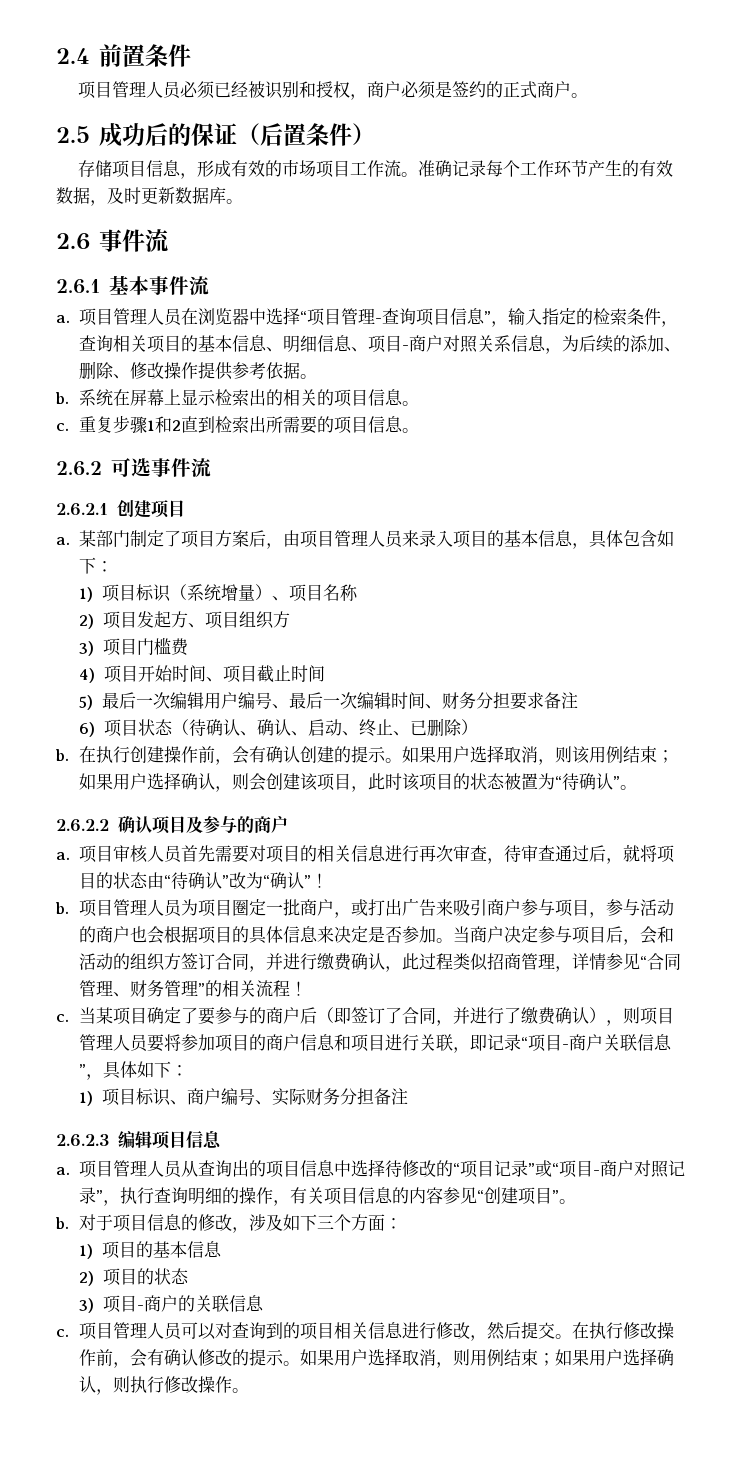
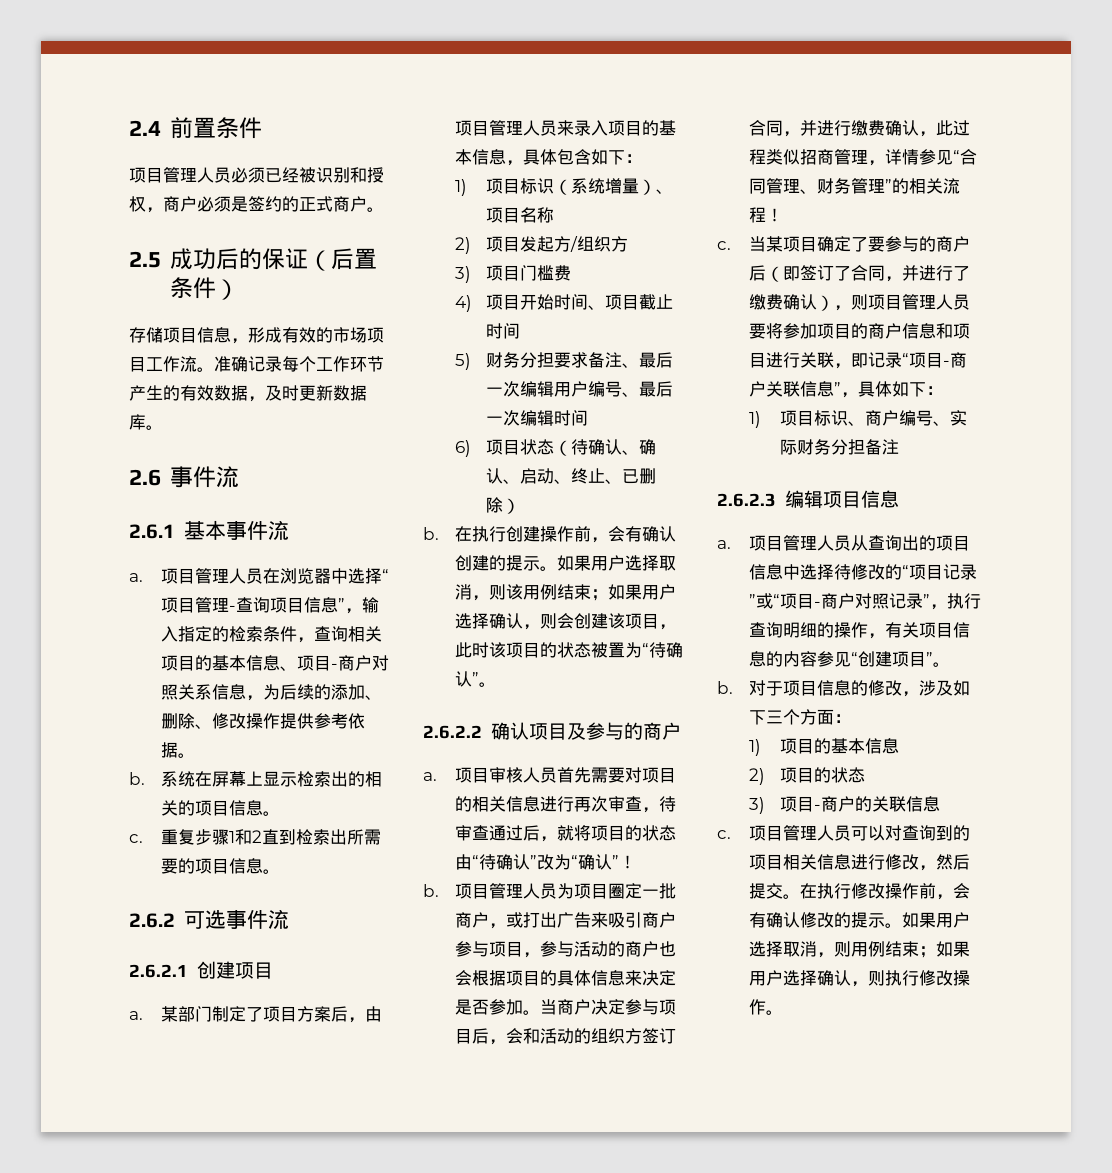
[282,335,368,353] 明细信息、 -> (297, 668) none
[187,611,239,629] 、项目 -> [570,236,579,252] /
(93, 702) none -> [486,352,640,368] 财务分担要求备注、
[424,692,578,710] 、财务分担要求备注 -> (589, 418) none

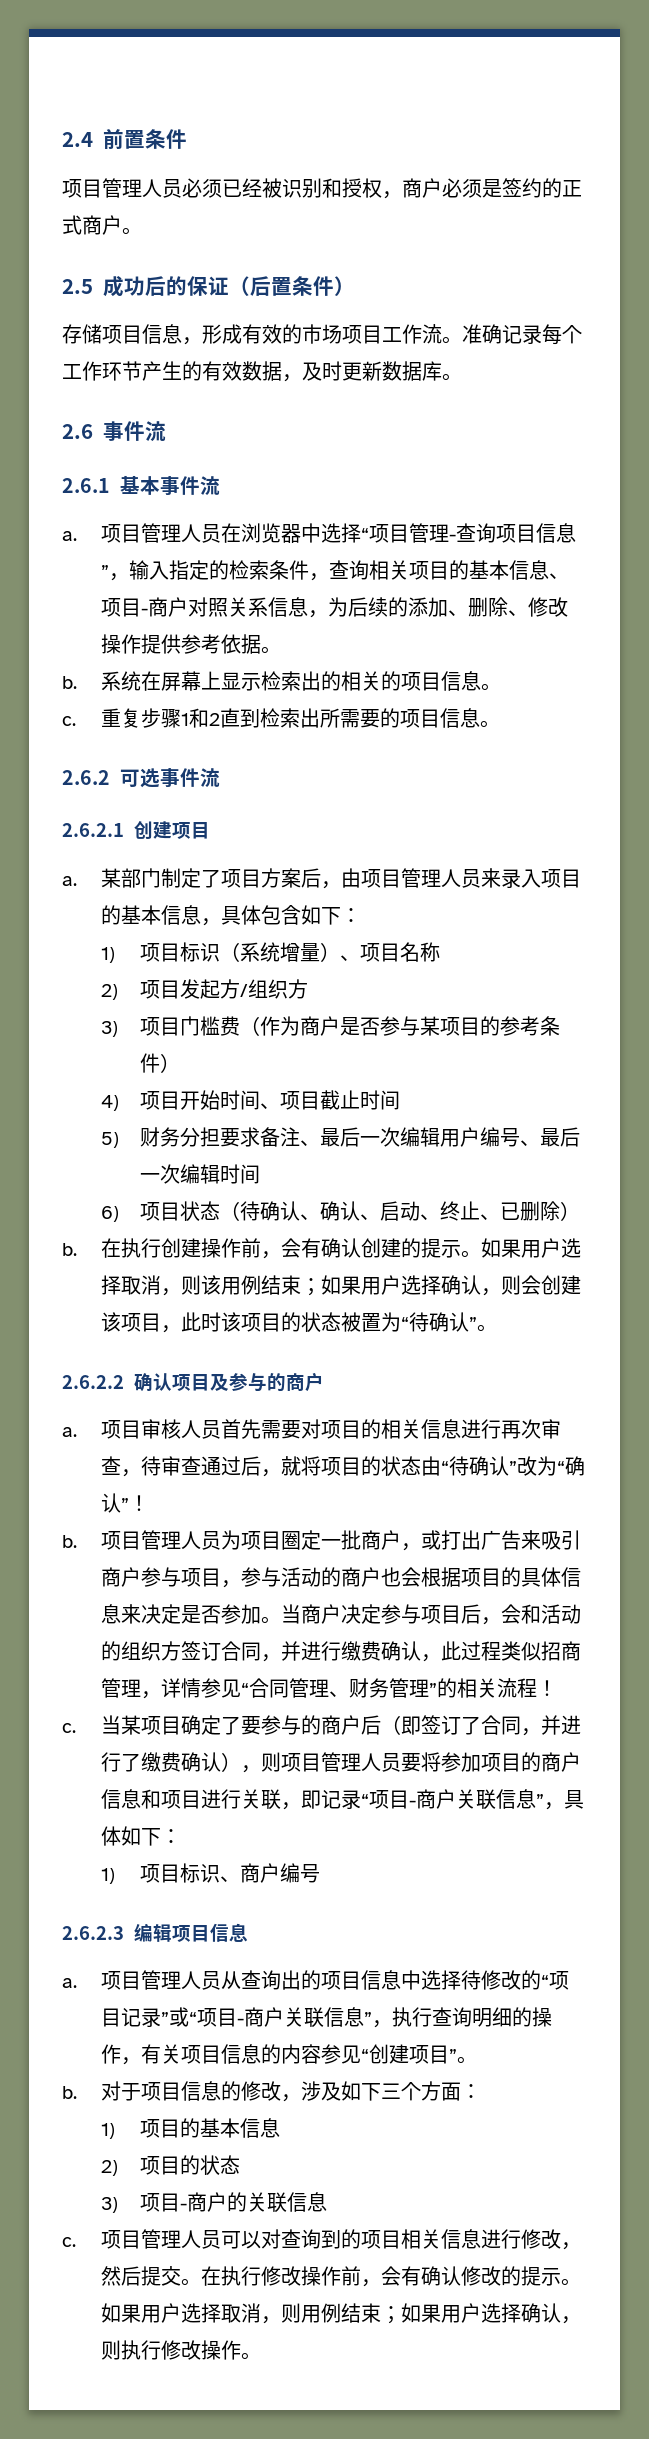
(572, 273) none -> [240,1016,561,1036] [140,1053,181,1073] （作为商户是否参与某项目的参考条件）
[933,410,968,426] [780,439,900,455] 、实际财务分担备注 -> (321, 1873) none
[854,593,923,609] 对照记录 -> [284,2007,365,2028] 关联信息

